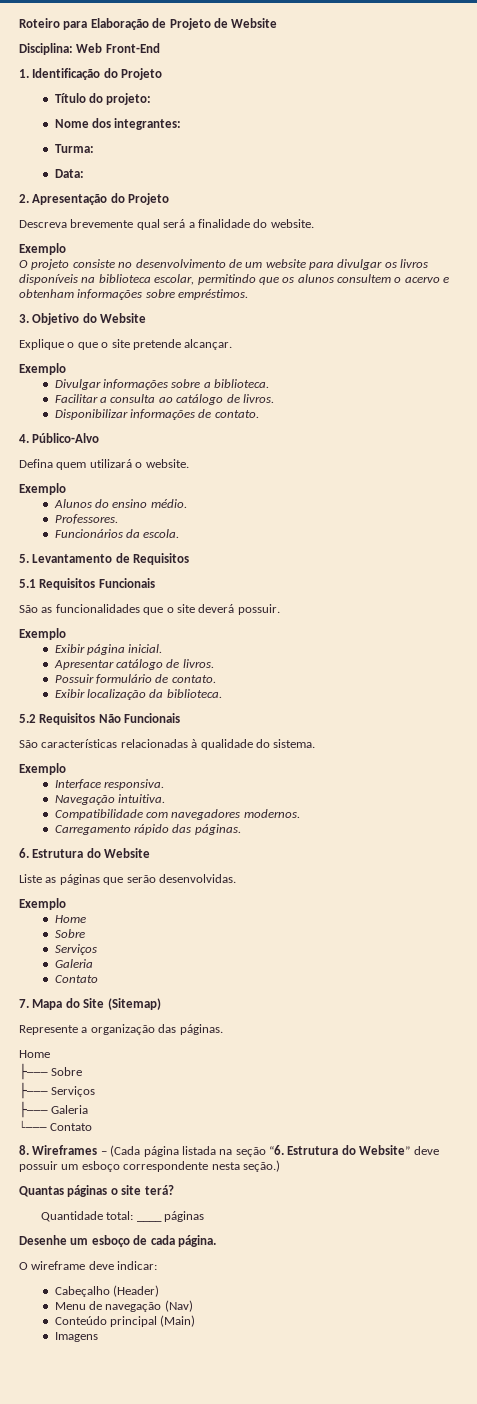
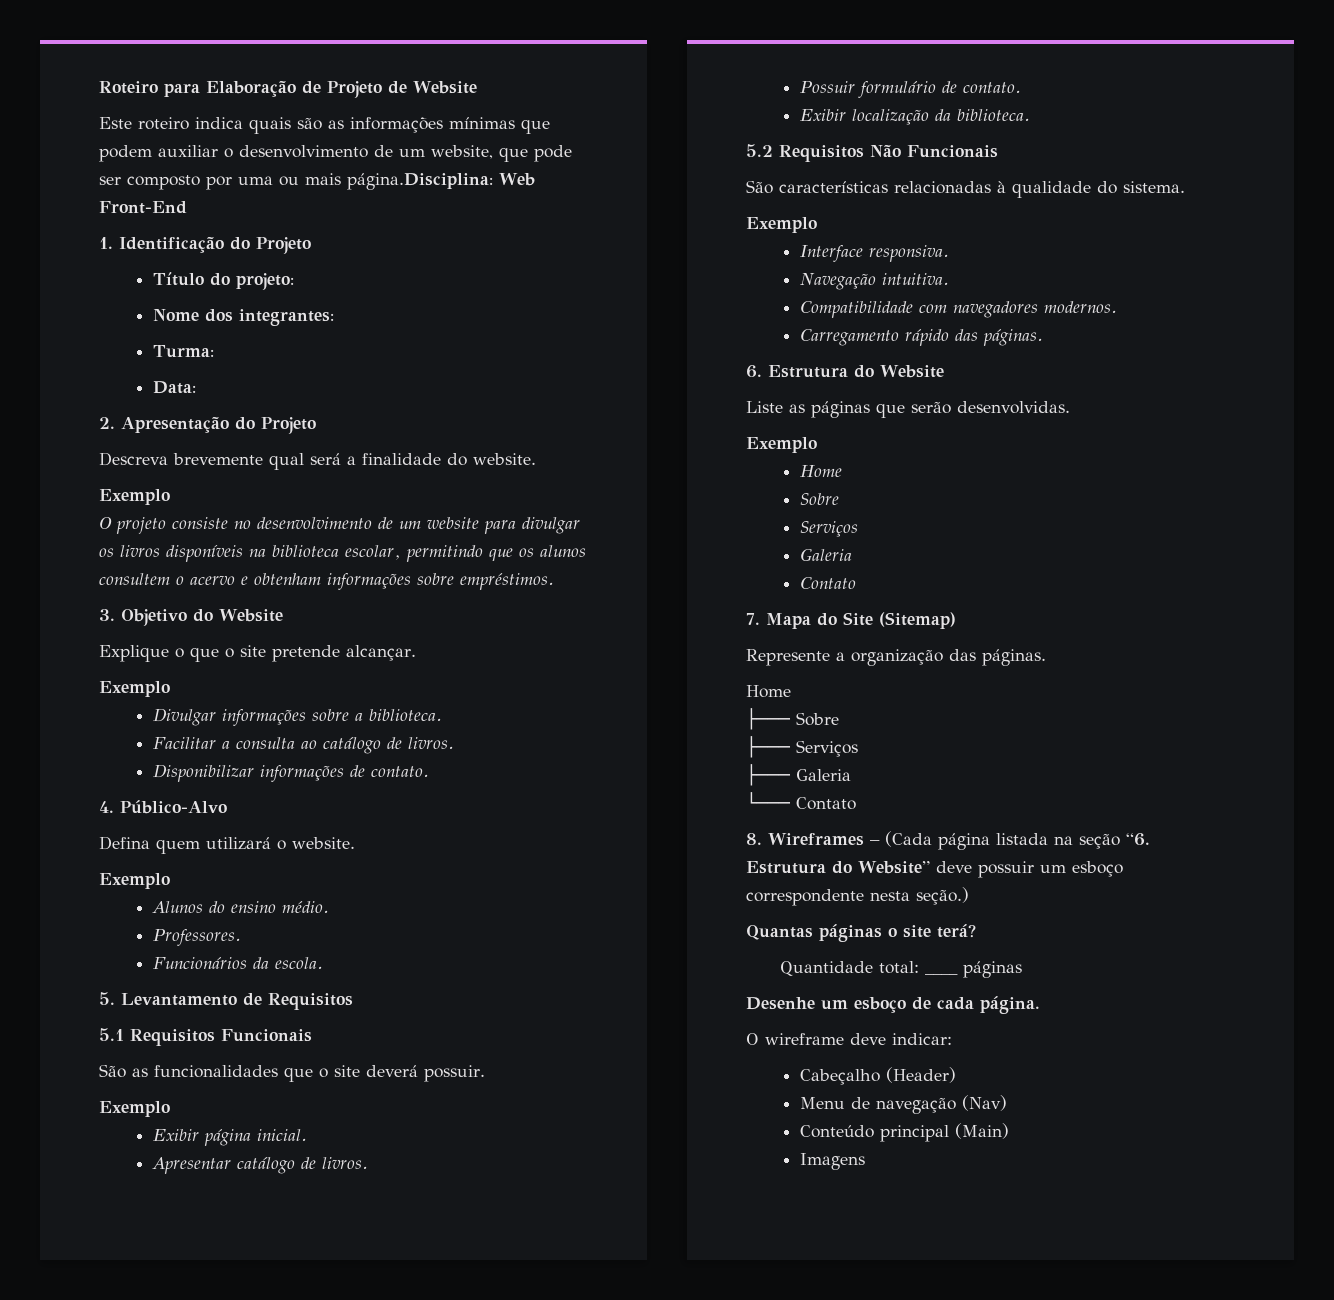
[19,43,73,55] Disciplina: -> [99,117,550,134] [99,145,572,162] [99,173,493,190] Este roteiro indica quais são as informações mínimas que podem auxiliar o desenvolvimento de um website, que pode ser composto por uma ou mais página.Disciplina:

